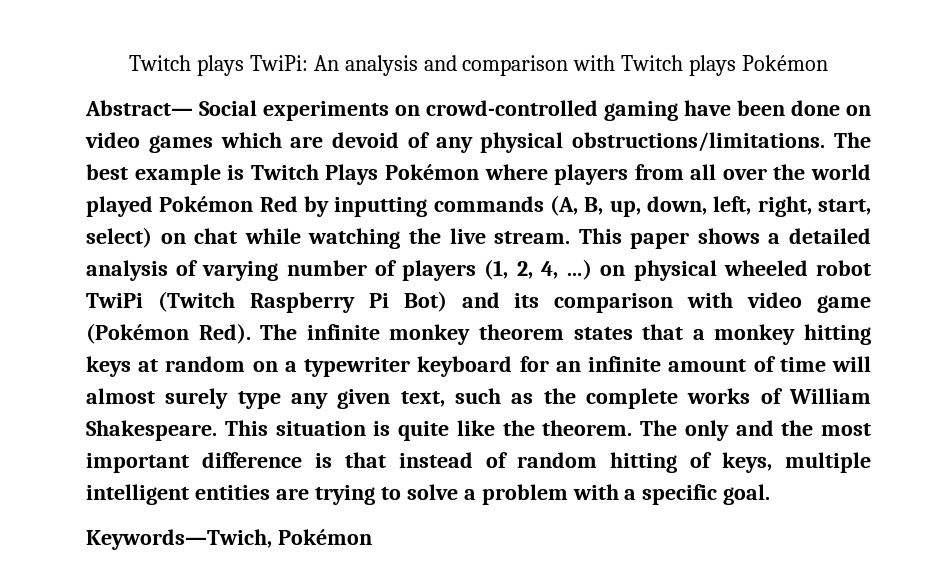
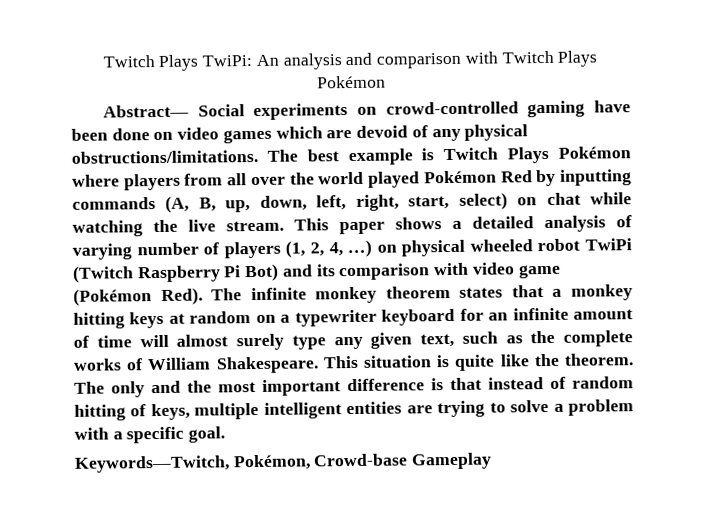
[128,55,244,76] Twitch plays -> [102,54,199,71] Twitch Plays
[689,55,737,76] plays -> [557,50,598,67] Plays
[86,529,372,550] Keywords—Twich, Pokémon -> [74,452,493,473] Keywords—Twitch, Pokémon, Crowd-base Gameplay

